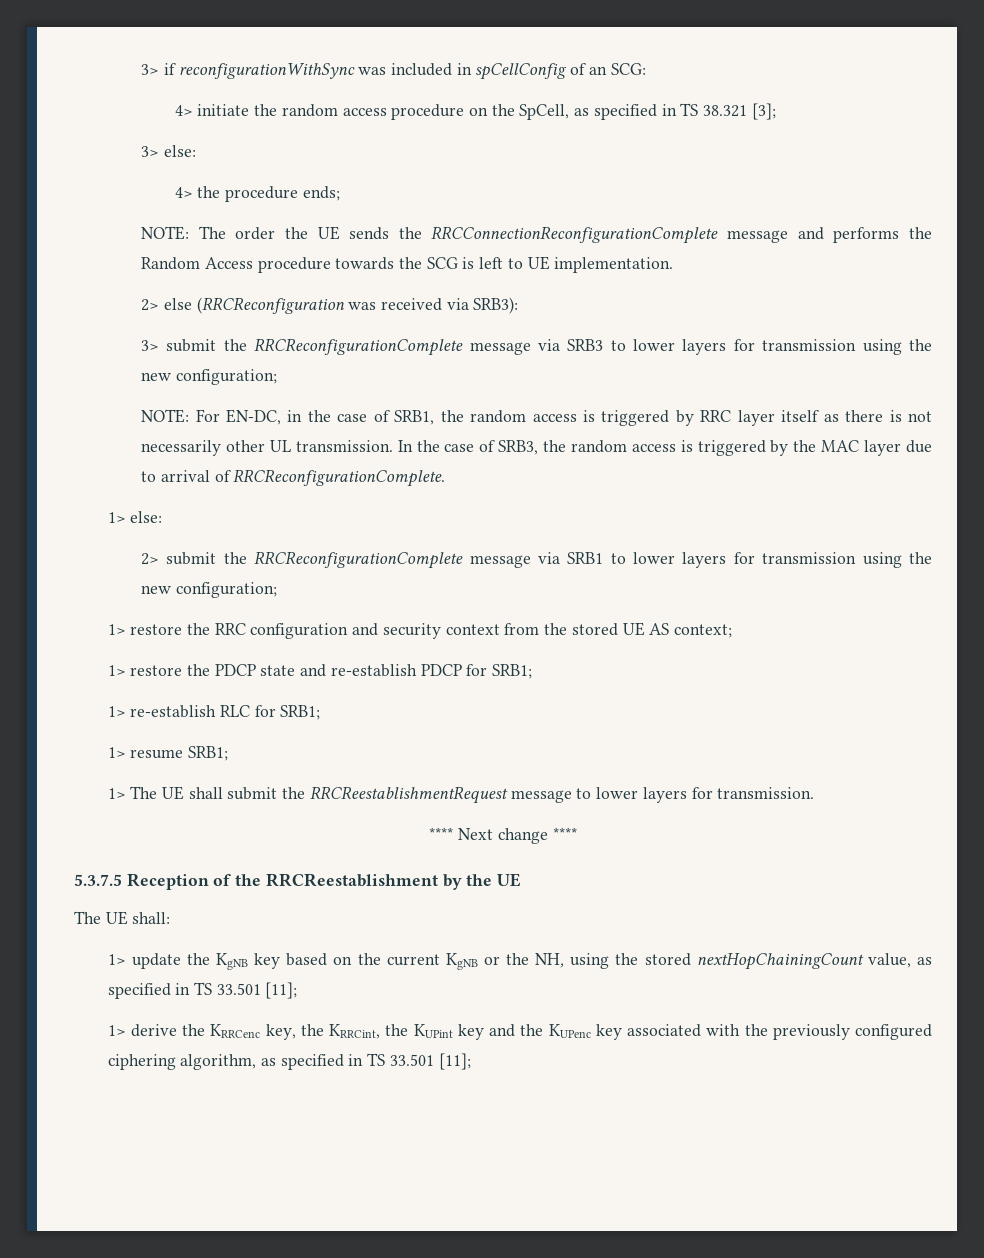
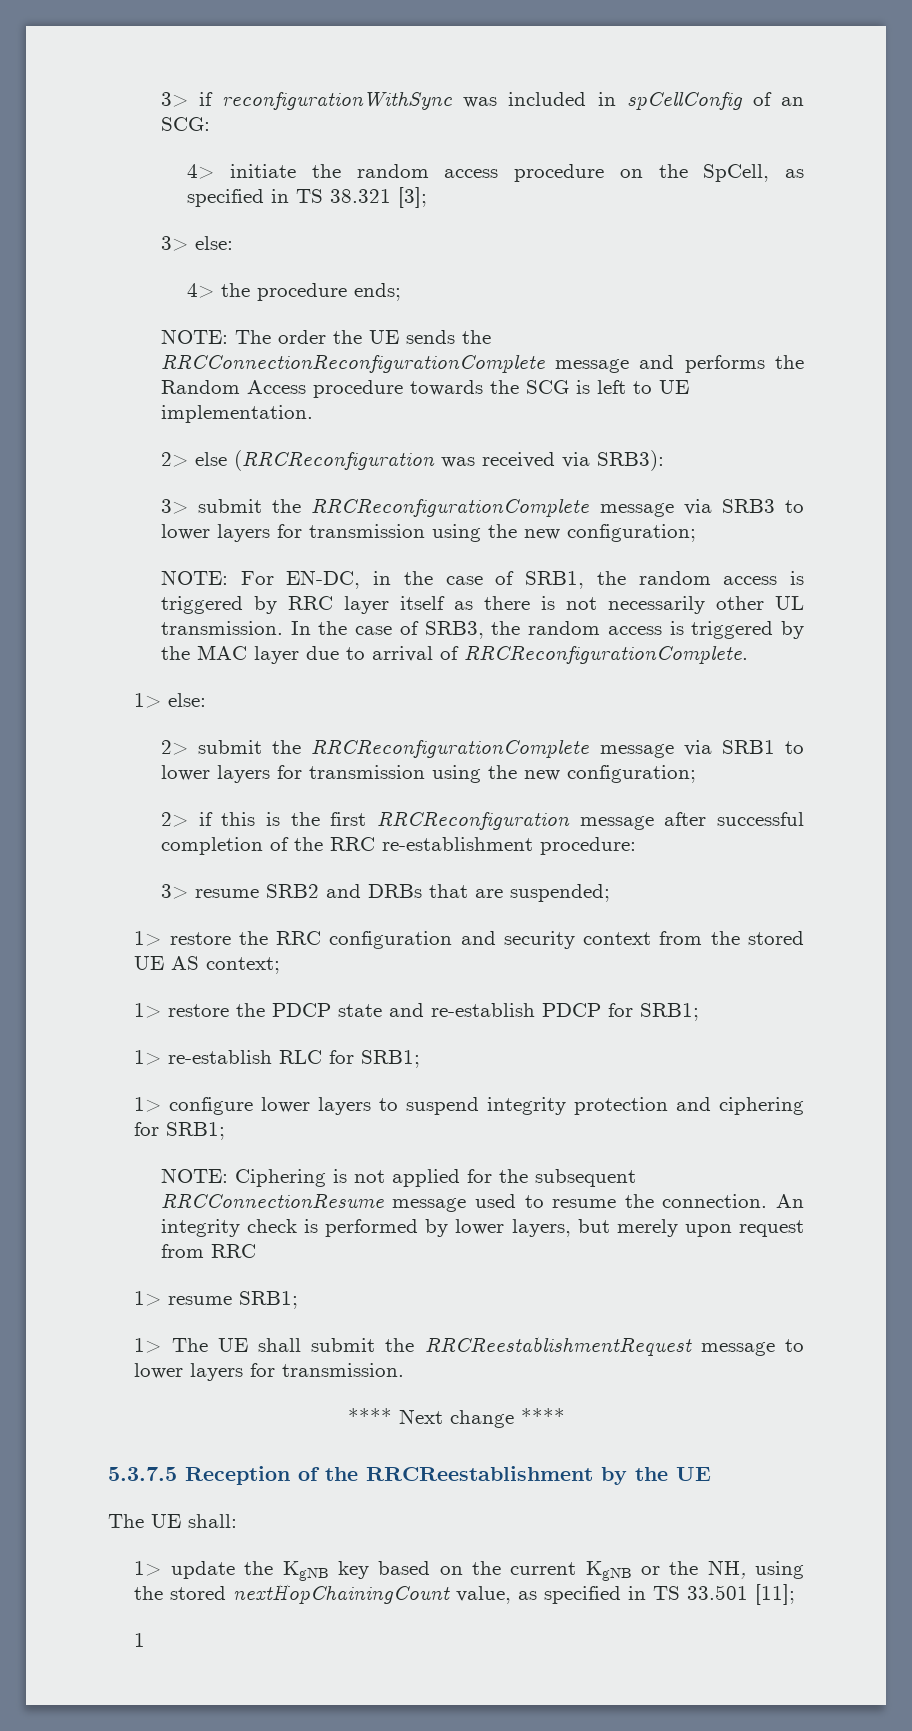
(277, 590) none -> [160,812,804,830] [160,837,636,855] [160,884,610,902] // 2> if this is the first RRCReconfiguration message after successful completion of the RRC re-establishment procedure: // 3> resume SRB2 and DRBs that are suspended;
(321, 712) none -> [134,1097,804,1115] [134,1122,226,1140] [160,1168,636,1187] [160,1194,804,1212] [160,1219,805,1237] [160,1244,256,1258] // 1> configure lower layers to suspend integrity protection and ciphering for SRB1; // NOTE: Ciphering is not applied for the subsequent RRCConnectionResume message used to resume the connection. An integrity check is performed by lower layers, but merely upon request from RRC
[107,1024,933,1040] [107,1053,471,1070] 1> derive the KRRCenc key, the KRRCint, the KUPint key and the KUPenc key associated with the previously configured ciphering algorithm, as specified in TS 33.501 [11]; -> [134,1633,146,1647] 1

